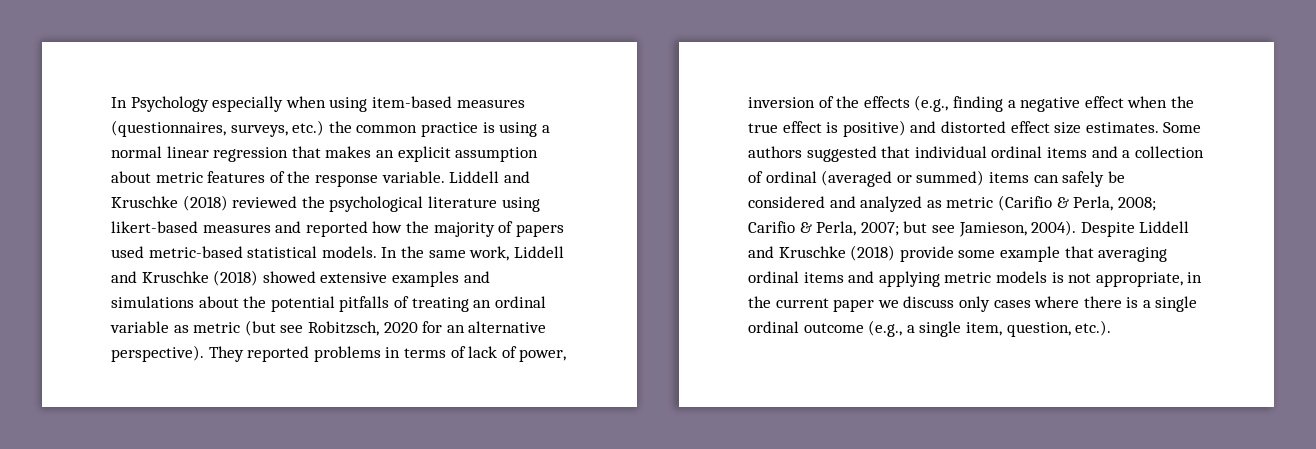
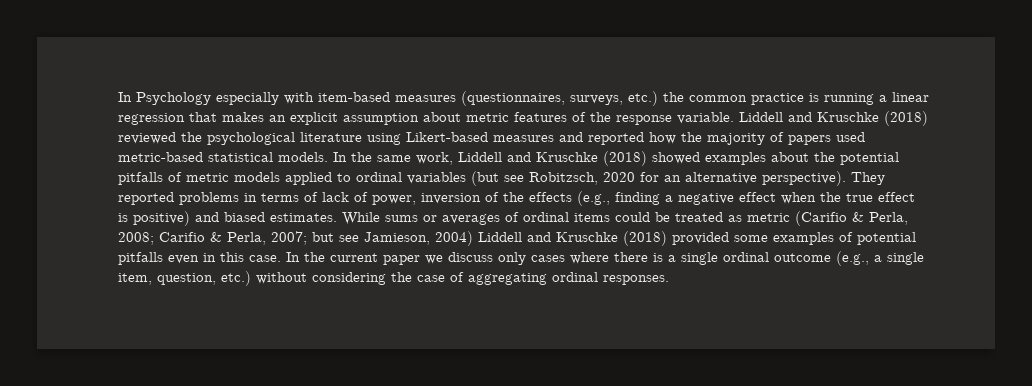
[285,96,368,112] when using -> [284,92,314,104] with
[499,122,550,137] [111,146,162,158] using a normal -> [824,93,887,105] running a
[111,221,198,233] likert-based -> [406,132,488,142] Likert-based
[320,271,490,287] [111,296,194,308] extensive examples and simulations -> [705,152,766,165] examples
[411,296,546,312] [110,321,241,333] treating an ordinal variable as metric -> [186,172,466,185] metric models applied to ordinal variables
[940,121,1202,134] [748,146,1204,162] [748,170,1125,187] [748,196,923,212] distorted effect size estimates. Some authors suggested that individual ordinal items and a collection of ordinal (averaged or summed) items can safely be considered and analyzed -> [224,212,723,225] biased estimates. While sums or averages of ordinal items could be treated
[1031,220,1190,237] [748,245,1168,262] [748,271,1203,287] 2004). Despite Liddell and Kruschke (2018) provide some example that averaging ordinal items and applying metric models is not appropriate, in -> [435,231,916,246] [118,252,300,265] 2004) Liddell and Kruschke (2018) provided some examples of potential pitfalls even in this case. In
[1075,320,1112,336] etc.). -> [221,271,669,286] etc.) without considering the case of aggregating ordinal responses.

